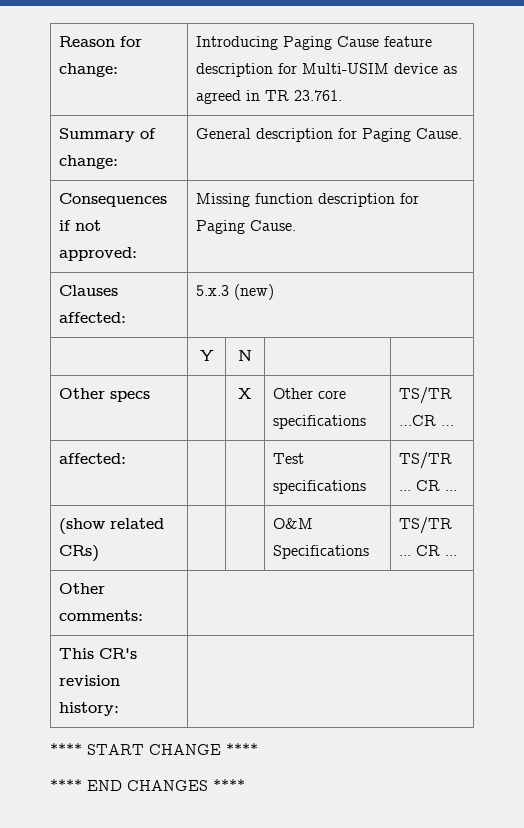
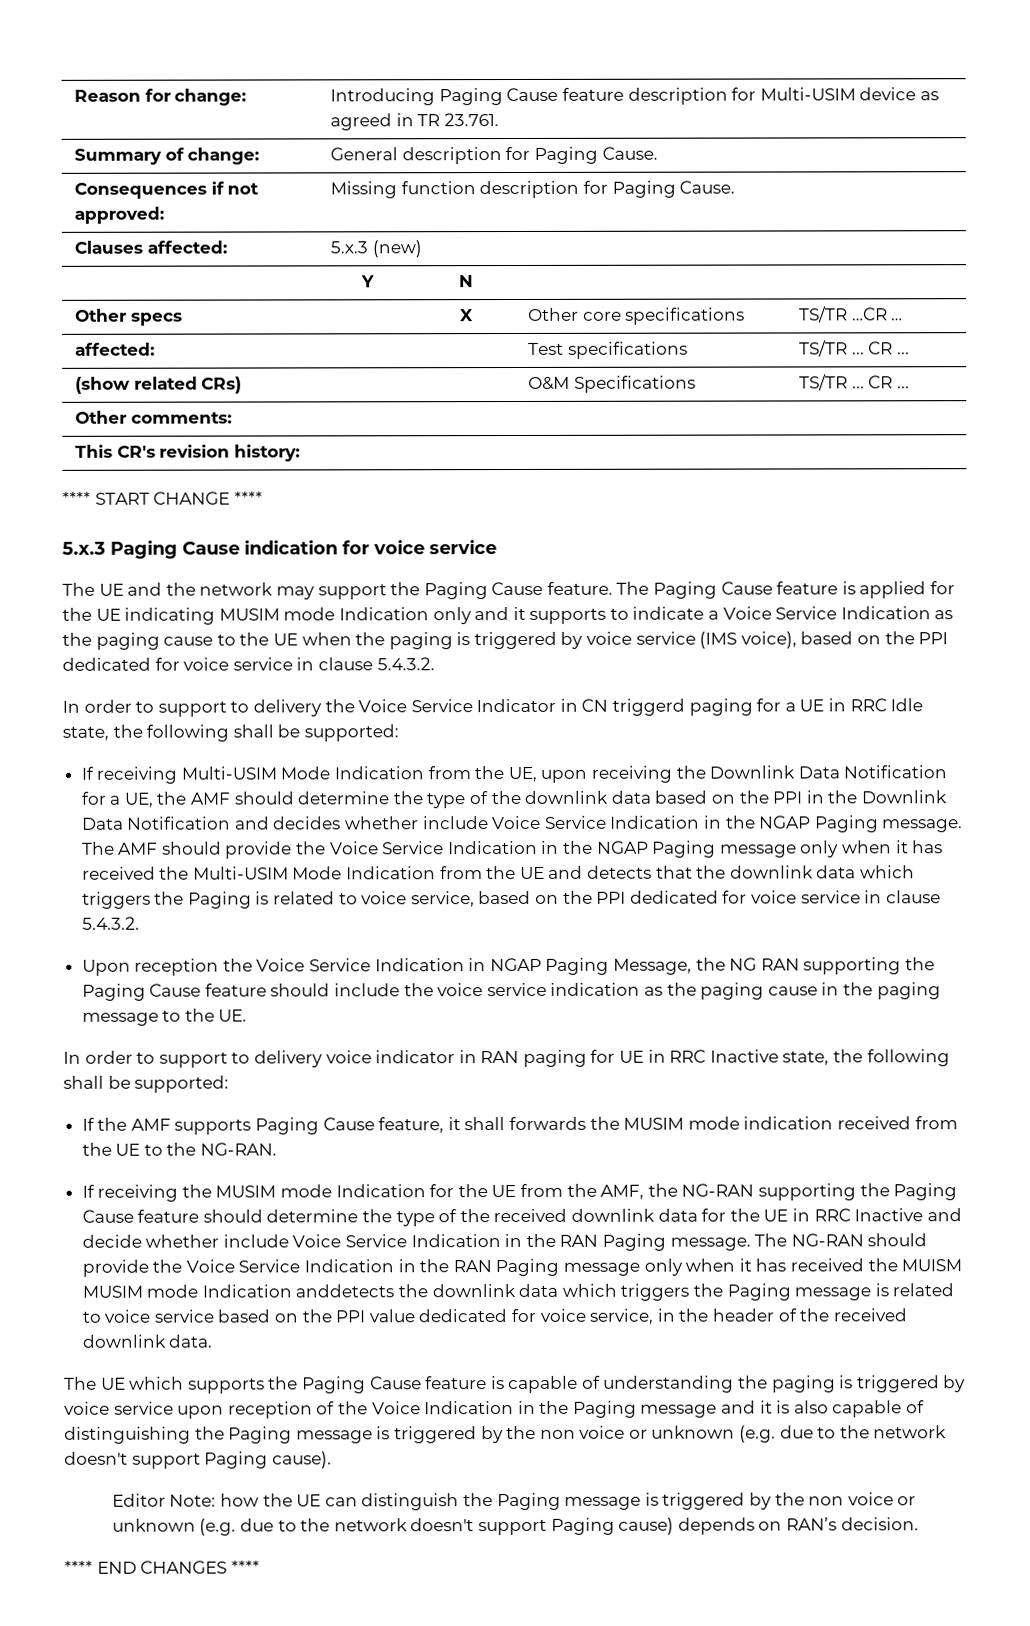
(258, 749) none -> [62,539,497,559] [62,581,956,600] [62,606,954,625] [62,631,949,650] [62,657,435,671] [62,698,924,717] [62,724,399,742] [80,765,948,784] [80,790,947,809] [81,815,964,833] [81,840,944,859] [81,865,915,880] [81,890,941,909] [81,916,140,930] [81,957,935,976] [81,982,941,1001] [81,1008,248,1026] [63,1049,950,1068] [63,1075,230,1093] [81,1116,958,1135] [81,1142,278,1156] [81,1183,958,1202] [81,1208,962,1227] [81,1233,928,1251] [81,1258,963,1277] [81,1283,955,1301] [81,1308,907,1325] [82,1334,214,1348] [64,1375,967,1394] [64,1400,926,1419] [64,1425,948,1444] [64,1451,332,1469] [111,1492,917,1511] [111,1517,919,1536] // 5.x.3 Paging Cause indication for voice service // The UE and the network may support the Paging Cause feature. The Paging Cause feature is applied for the UE indicating MUSIM mode Indication only and it supports to indicate a Voice Service Indication as the paging cause to the UE when the paging is triggered by voice service (IMS voice), based on the PPI dedicated for voice service in clause 5.4.3.2. // In order to support to delivery the Voice Service Indicator in CN triggerd paging for a UE in RRC Idle state, the following shall be supported: // If receiving Multi-USIM Mode Indication from the UE, upon receiving the Downlink Data Notification for a UE, the AMF should determine the type of the downlink data based on the PPI in the Downlink Data Notification and decides whether include Voice Service Indication in the NGAP Paging message. The AMF should provide the Voice Service Indication in the NGAP Paging message only when it has received the Multi-USIM Mode Indication from the UE and detects that the downlink data which triggers the Paging is related to voice service, based on the PPI dedicated for voice service in clause 5.4.3.2. // Upon reception the Voice Service Indication in NGAP Paging Message, the NG RAN supporting the Paging Cause feature should include the voice service indication as the paging cause in the paging message to the UE. // In order to support to delivery voice indicator in RAN paging for UE in RRC Inactive state, the following shall be supported: // If the AMF supports Paging Cause feature, it shall forwards the MUSIM mode indication received from the UE to the NG-RAN. // If receiving the MUSIM mode Indication for the UE from the AMF, the NG-RAN supporting the Paging Cause feature should determine the type of the received downlink data for the UE in RRC Inactive and decide whether include Voice Service Indication in the RAN Paging message. The NG-RAN should provide the Voice Service Indication in the RAN Paging message only when it has received the MUISM MUSIM mode Indication anddetects the downlink data which triggers the Paging message is related to voice service based on the PPI value dedicated for voice service, in the header of the received downlink data. // The UE which supports the Paging Cause feature is capable of understanding the paging is triggered by voice service upon reception of the Voice Indication in the Paging message and it is also capable of distinguishing the Paging message is triggered by the non voice or unknown (e.g. due to the network doesn't support Paging cause). // Editor Note: how the UE can distinguish the Paging message is triggered by the non voice or unknown (e.g. due to the network doesn't support Paging cause) depends on RAN’s decision.

